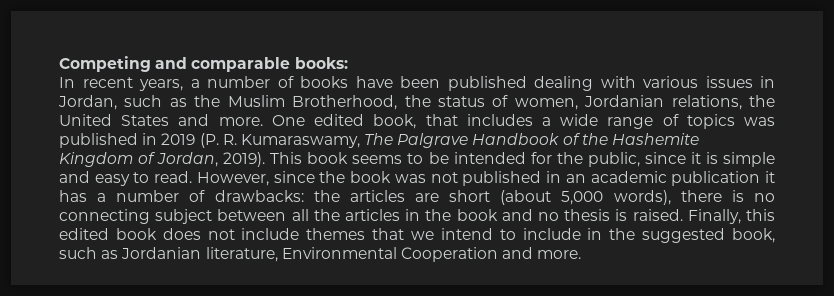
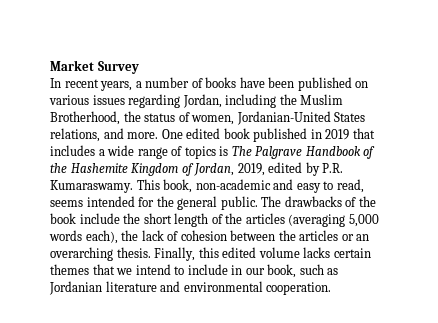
[59,56,348,72] Competing and comparable books: -> [50,60,139,74] Market Survey
[534,76,775,91] [58,95,187,110] dealing with various issues in Jordan, such as -> [355,81,369,88] [49,94,277,108] on various issues regarding Jordan, including
[584,95,775,110] [59,114,417,129] Jordanian relations, the United States and more. One edited book, -> [236,111,366,125] [50,128,350,142] Jordanian-United States relations, and more. One edited book published in 2019
[743,117,775,126] [59,133,360,148] was published in 2019 (P. R. Kumaraswamy, -> [219,146,229,156] is
[223,152,775,167] [59,171,776,186] [59,190,775,205] [59,209,775,224] [59,228,300,240] 2019). This book seems to be intended for the public, since it is simple and easy to read. However, since the book was not published in an academic publication it has a number of drawbacks: the articles are short (about 5,000 words), there is no connecting subject between all the articles in the book and no thesis is raised. Finally, this edited book does not include -> [237,162,344,176] [50,179,364,193] [50,196,376,210] [50,213,379,227] [49,230,370,244] [50,247,371,261] 2019, edited by P.R. Kumaraswamy. This book, non-academic and easy to read, seems intended for the general public. The drawbacks of the book include the short length of the articles (averaging 5,000 words each), the lack of cohesion between the articles or an overarching thesis. Finally, this edited volume lacks certain
[609,228,726,243] the suggested -> [245,268,265,275] our
[205,247,582,262] literature, Environmental Cooperation and more. -> [105,281,332,295] literature and environmental cooperation.

